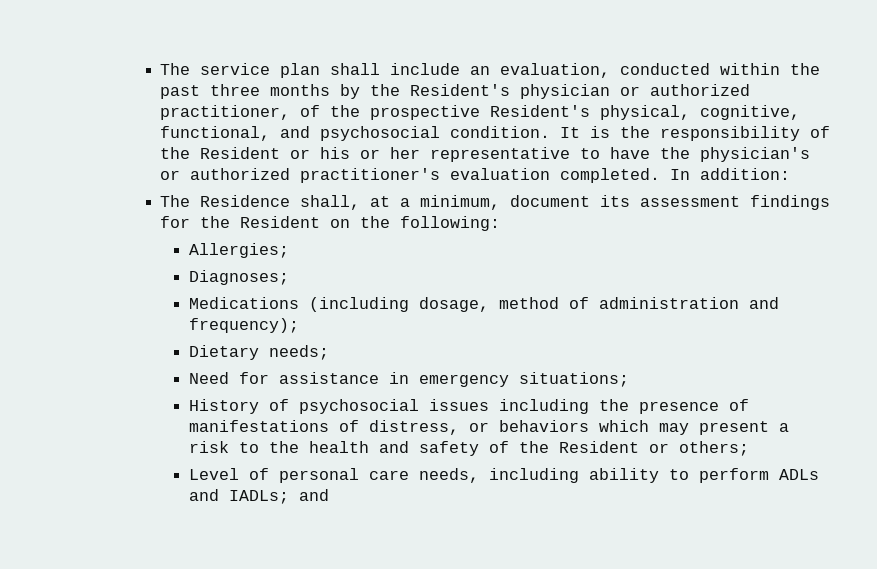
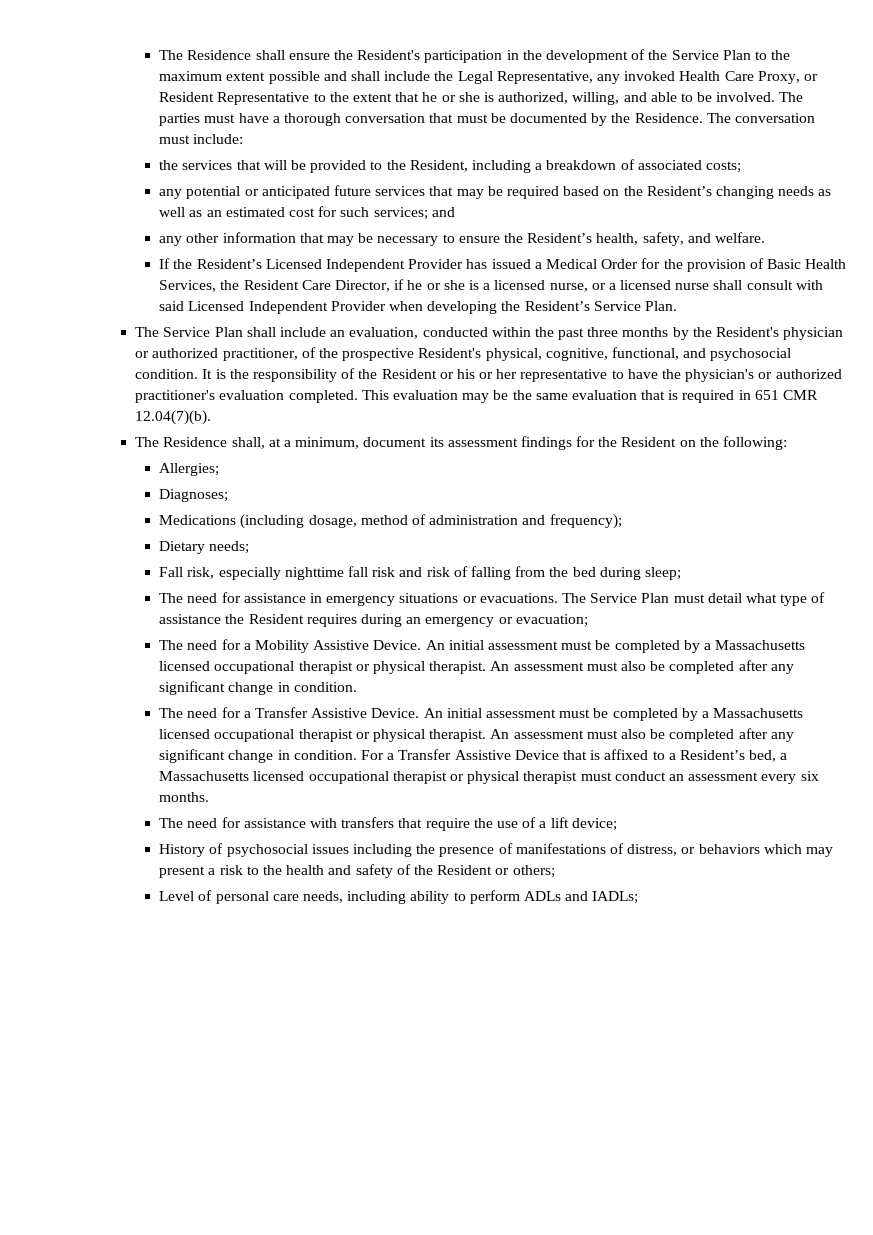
[160,63,321,78] The service plan -> [159,49,791,63] [159,71,818,84] [159,92,804,105] [159,113,815,126] [159,134,244,144] [159,159,741,173] [159,185,832,199] [159,206,455,220] [159,232,765,246] [159,258,847,272] [159,279,823,292] [159,301,677,314] [135,327,243,337] The Residence shall ensure the Resident's participation in the development of the Service Plan to the maximum extent possible and shall include the Legal Representative, any invoked Health Care Proxy, or Resident Representative to the extent that he or she is authorized, willing, and able to be involved. The parties must have a thorough conversation that must be documented by the Residence. The conversation must include: // the services that will be provided to the Resident, including a breakdown of associated costs; // any potential or anticipated future services that may be required based on the Resident’s changing needs as well as an estimated cost for such services; and // any other information that may be necessary to ensure the Resident’s health, safety, and welfare. // If the Resident’s Licensed Independent Provider has issued a Medical Order for the provision of Basic Health Services, the Resident Care Director, if he or she is a licensed nurse, or a licensed nurse shall consult with said Licensed Independent Provider when developing the Resident’s Service Plan. // The Service Plan
[670,168,791,180] In addition: -> [361,390,819,403] [135,410,212,425] This evaluation may be the same evaluation that is required in 651 CMR 12.04(7)(b).
[189,372,630,387] Need for assistance in emergency situations; -> [159,566,681,580] [159,592,826,606] [159,614,588,627] [159,639,806,653] [159,660,794,674] [159,681,357,695] [159,707,804,721] [159,728,794,742] [159,749,788,763] [159,771,819,784] [159,792,210,802] [159,817,617,831] Fall risk, especially nighttime fall risk and risk of falling from the bed during sleep; // The need for assistance in emergency situations or evacuations. The Service Plan must detail what type of assistance the Resident requires during an emergency or evacuation; // The need for a Mobility Assistive Device. An initial assessment must be completed by a Massachusetts licensed occupational therapist or physical therapist. An assessment must also be completed after any significant change in condition. // The need for a Transfer Assistive Device. An initial assessment must be completed by a Massachusetts licensed occupational therapist or physical therapist. An assessment must also be completed after any significant change in condition. For a Transfer Assistive Device that is affixed to a Resident’s bed, a Massachusetts licensed occupational therapist or physical therapist must conduct an assessment every six months. // The need for assistance with transfers that require the use of a lift device;
[299,489,330,501] and -> (639, 897) none

